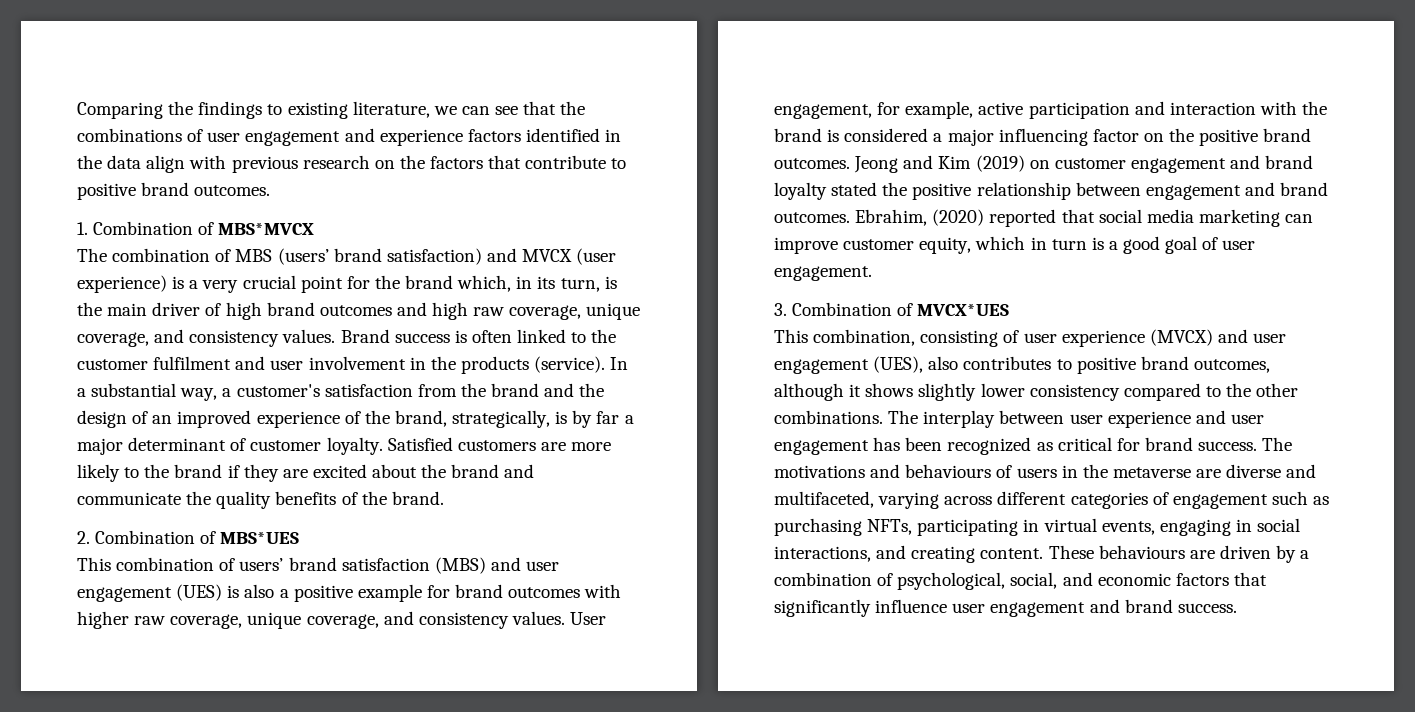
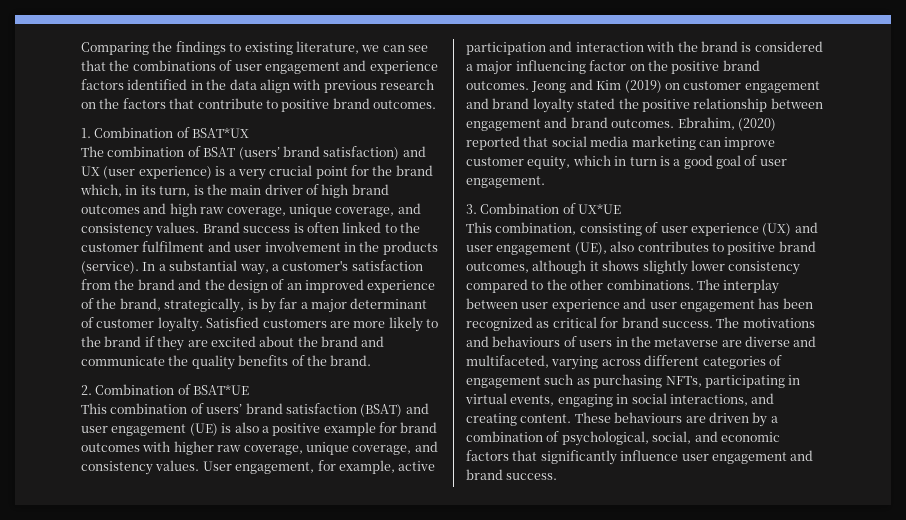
[218,223,315,235] MBS*MVCX -> [192,127,250,138] BSAT*UX
[235,249,273,262] MBS -> [203,147,236,157] BSAT
[522,249,573,262] MVCX -> [81,166,100,176] UX
[220,532,300,544] MBS*UES -> [193,384,250,395] BSAT*UE
[434,557,560,574] [77,584,223,602] (MBS) and user engagement (UES) -> [360,403,429,417] [81,423,218,436] (BSAT) and user engagement (UE)
[917,304,1010,316] MVCX*UES -> [578,203,622,214] UX*UE
[1149,329,1287,346] [774,356,924,374] (MVCX) and user engagement (UES), -> [762,222,818,236] [466,242,607,255] (UX) and user engagement (UE),

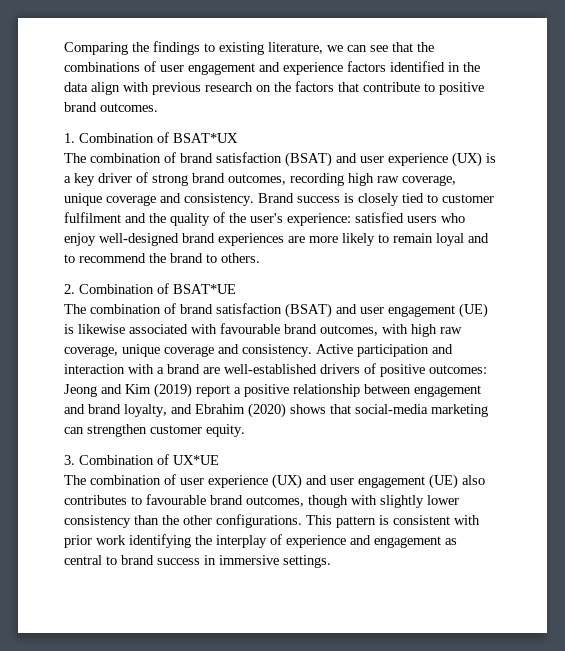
[203,146,426,160] [81,165,433,180] [80,184,389,198] [81,203,421,217] [81,222,420,237] [81,241,438,255] [81,260,423,275] [81,279,436,293] [81,298,428,313] [81,317,438,332] [81,336,385,351] [81,355,372,370] BSAT (users’ brand satisfaction) and UX (user experience) is a very crucial point for the brand which, in its turn, is the main driver of high brand outcomes and high raw coverage, unique coverage, and consistency values. Brand success is often linked to the customer fulfilment and user involvement in the products (service). In a substantial way, a customer's satisfaction from the brand and the design of an improved experience of the brand, strategically, is by far a major determinant of customer loyalty. Satisfied customers are more likely to the brand if they are excited about the brand and communicate the quality benefits of the brand. -> [180,152,496,167] [64,172,456,186] [64,193,494,206] [64,212,465,226] [64,233,489,246] [64,253,260,263] brand satisfaction (BSAT) and user experience (UX) is a key driver of strong brand outcomes, recording high raw coverage, unique coverage and consistency. Brand success is closely tied to customer fulfilment and the quality of the user's experience: satisfied users who enjoy well-designed brand experiences are more likely to remain loyal and to recommend the brand to others.
[81,403,243,414] This combination of users’ -> [64,303,176,314] The combination of
[234,422,438,436] [81,441,438,455] [81,460,436,475] [466,41,823,55] [466,60,760,75] [466,79,820,93] [466,98,639,113] also a positive example for brand outcomes with higher raw coverage, unique coverage, and consistency values. User engagement, for example, active participation and interaction with the brand is considered a major influencing factor on the positive brand outcomes. Jeong and Kim (2019) on customer engagement and brand loyalty stated the -> [78,323,462,337] [64,344,453,357] [64,363,487,377] [64,383,241,398] likewise associated with favourable brand outcomes, with high raw coverage, unique coverage and consistency. Active participation and interaction with a brand are well-established drivers of positive outcomes: Jeong and Kim (2019) report a
[611,117,776,131] [466,136,776,150] [466,155,787,170] [466,176,545,188] outcomes. Ebrahim, (2020) reported that social media marketing can improve customer equity, which in turn is a good goal of user engagement. -> [124,403,488,418] [64,424,245,437] loyalty, and Ebrahim (2020) shows that social-media marketing can strengthen customer equity.
[466,222,642,236] This combination, consisting -> [64,475,161,485] The combination
[574,242,607,255] (UE), -> [429,474,458,489] (UE)
[727,241,816,255] [466,260,801,275] [466,279,780,294] [466,298,813,312] [466,317,815,331] [466,336,817,347] [466,355,782,370] [466,374,801,388] [465,393,775,407] [466,412,778,427] [466,431,780,446] [466,450,814,465] [466,469,558,480] positive brand outcomes, although it shows slightly lower consistency compared to the other combinations. The interplay between user experience and user engagement has been recognized as critical for brand success. The motivations and behaviours of users in the metaverse are diverse and multifaceted, varying across different categories of engagement such as purchasing NFTs, participating in virtual events, engaging in social interactions, and creating content. These behaviours are driven by a combination of psychological, social, and economic factors that significantly influence user engagement and brand success. -> [146,494,459,508] [64,514,480,528] [64,534,457,548] [64,555,331,568] favourable brand outcomes, though with slightly lower consistency than the other configurations. This pattern is consistent with prior work identifying the interplay of experience and engagement as central to brand success in immersive settings.

